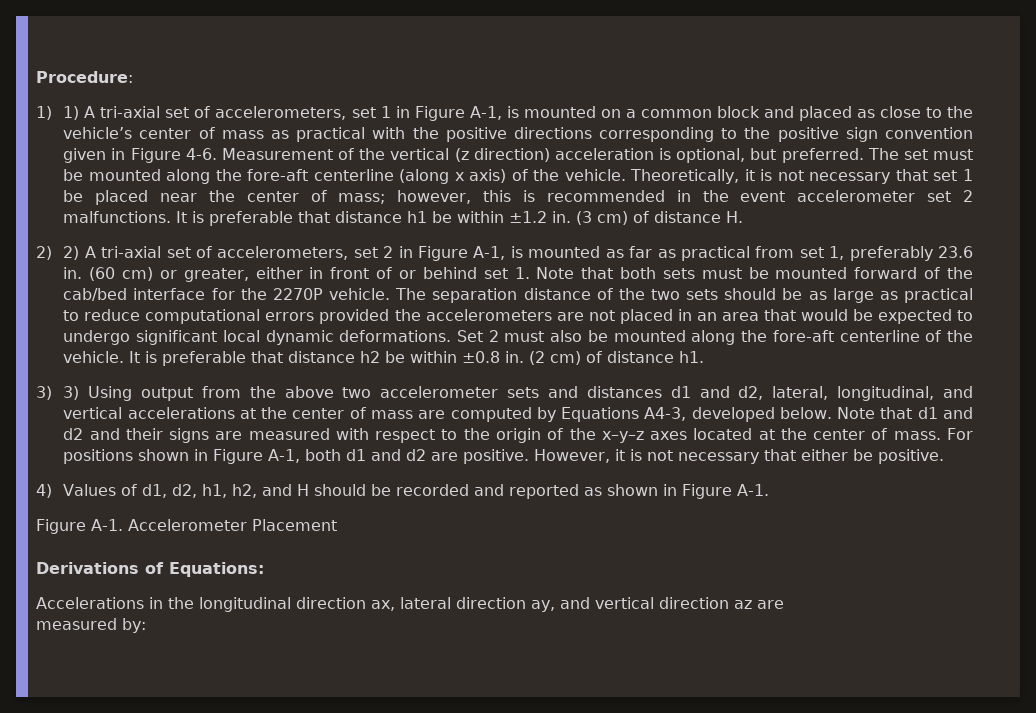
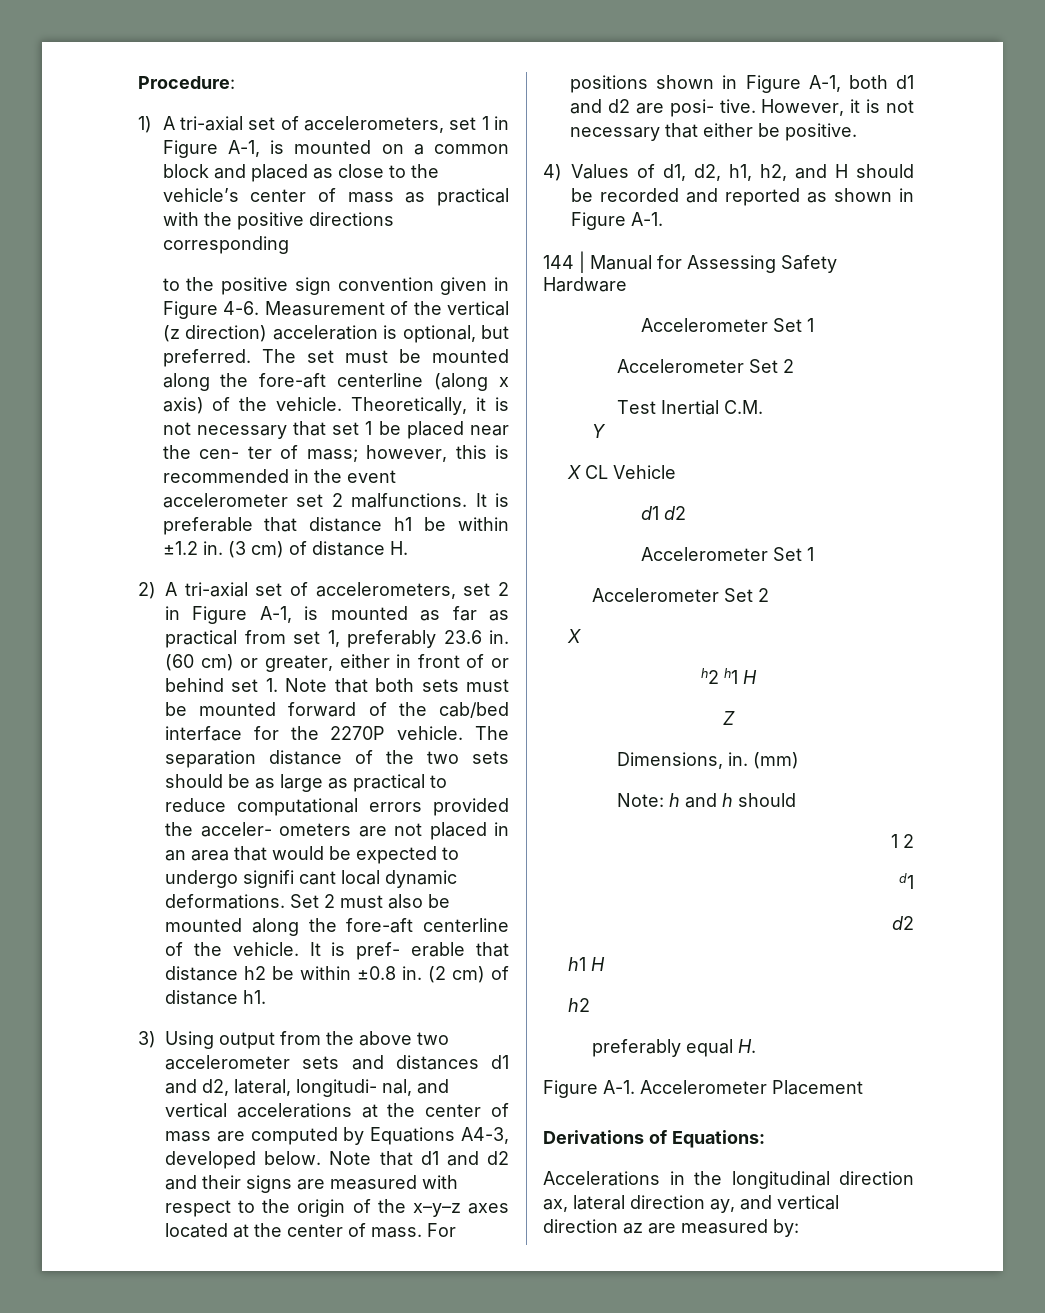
[63,106,80,120] 1) -> (152, 124) none
(715, 134) none -> (289, 245) //
[246,191,299,202] center -> [199,446,272,459] cen- ter
[63,246,80,260] 2) -> (156, 590) none
[425,309,552,321] accelerometers -> [200,822,351,837] acceler- ometers
[136,330,218,345] significant -> [243,870,336,888] signifi cant
[162,351,247,366] preferable -> [356,942,466,960] pref- erable
[63,386,80,400] 3) -> (156, 1039) none
[837,386,935,401] longitudinal, -> [296,1079,412,1097] longitudi- nal,
[463,449,530,464] positive. -> [669,99,756,117] posi- tive.
(770, 490) none -> [543,251,837,273] [543,277,627,292] [641,318,815,332] [616,359,794,373] [616,400,763,415] [592,424,607,438] [566,465,676,479] [641,506,687,520] [641,547,815,561] [592,588,770,602] [566,629,581,643] [701,668,757,684] [723,711,735,725] [616,752,799,769] [616,793,796,808] [891,834,914,848] [899,873,914,889] [892,916,914,930] [567,957,605,971] [567,998,590,1012] [592,1039,757,1057] // 144 | Manual for Assessing Safety Hardware // Accelerometer Set 1 // Accelerometer Set 2 // Test Inertial C.M. // Y // X CL Vehicle // d1 d2 // Accelerometer Set 1 // Accelerometer Set 2 // X // h2 h1 H // Z // Dimensions, in. (mm) // Note: h and h should // 1 2 // d1 // d2 // h1 H // h2 // preferably equal H.
(784, 604) // -> (676, 1228) none

